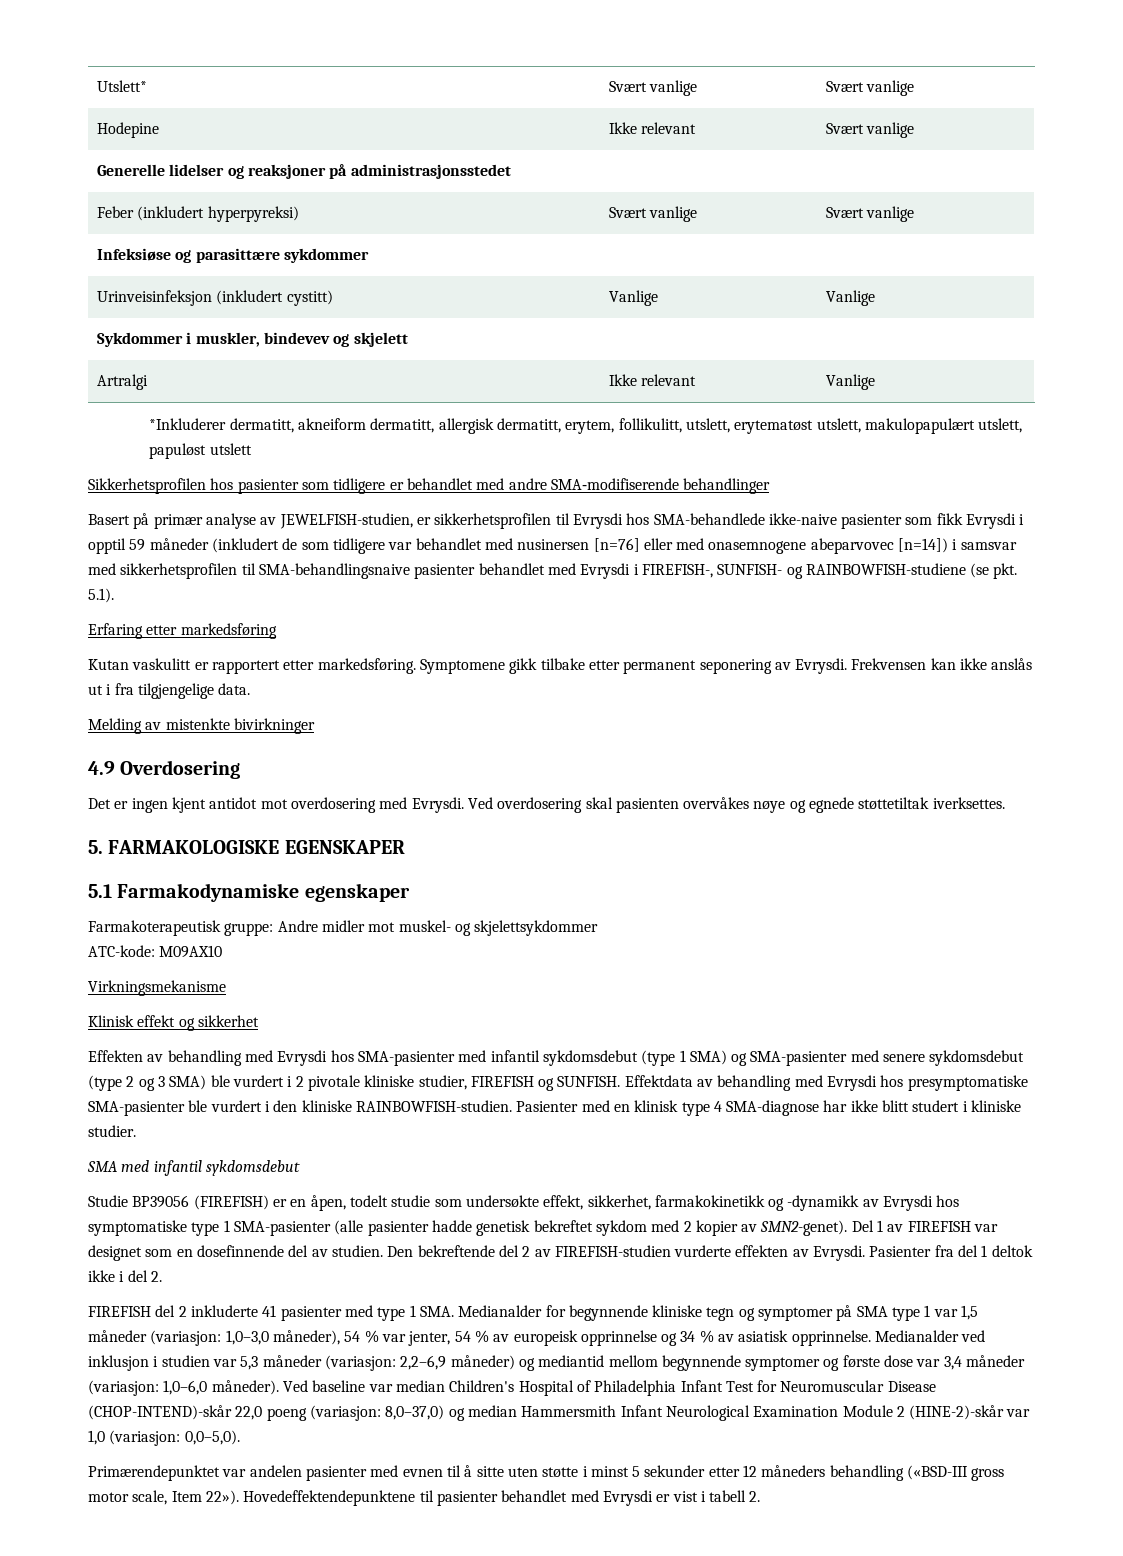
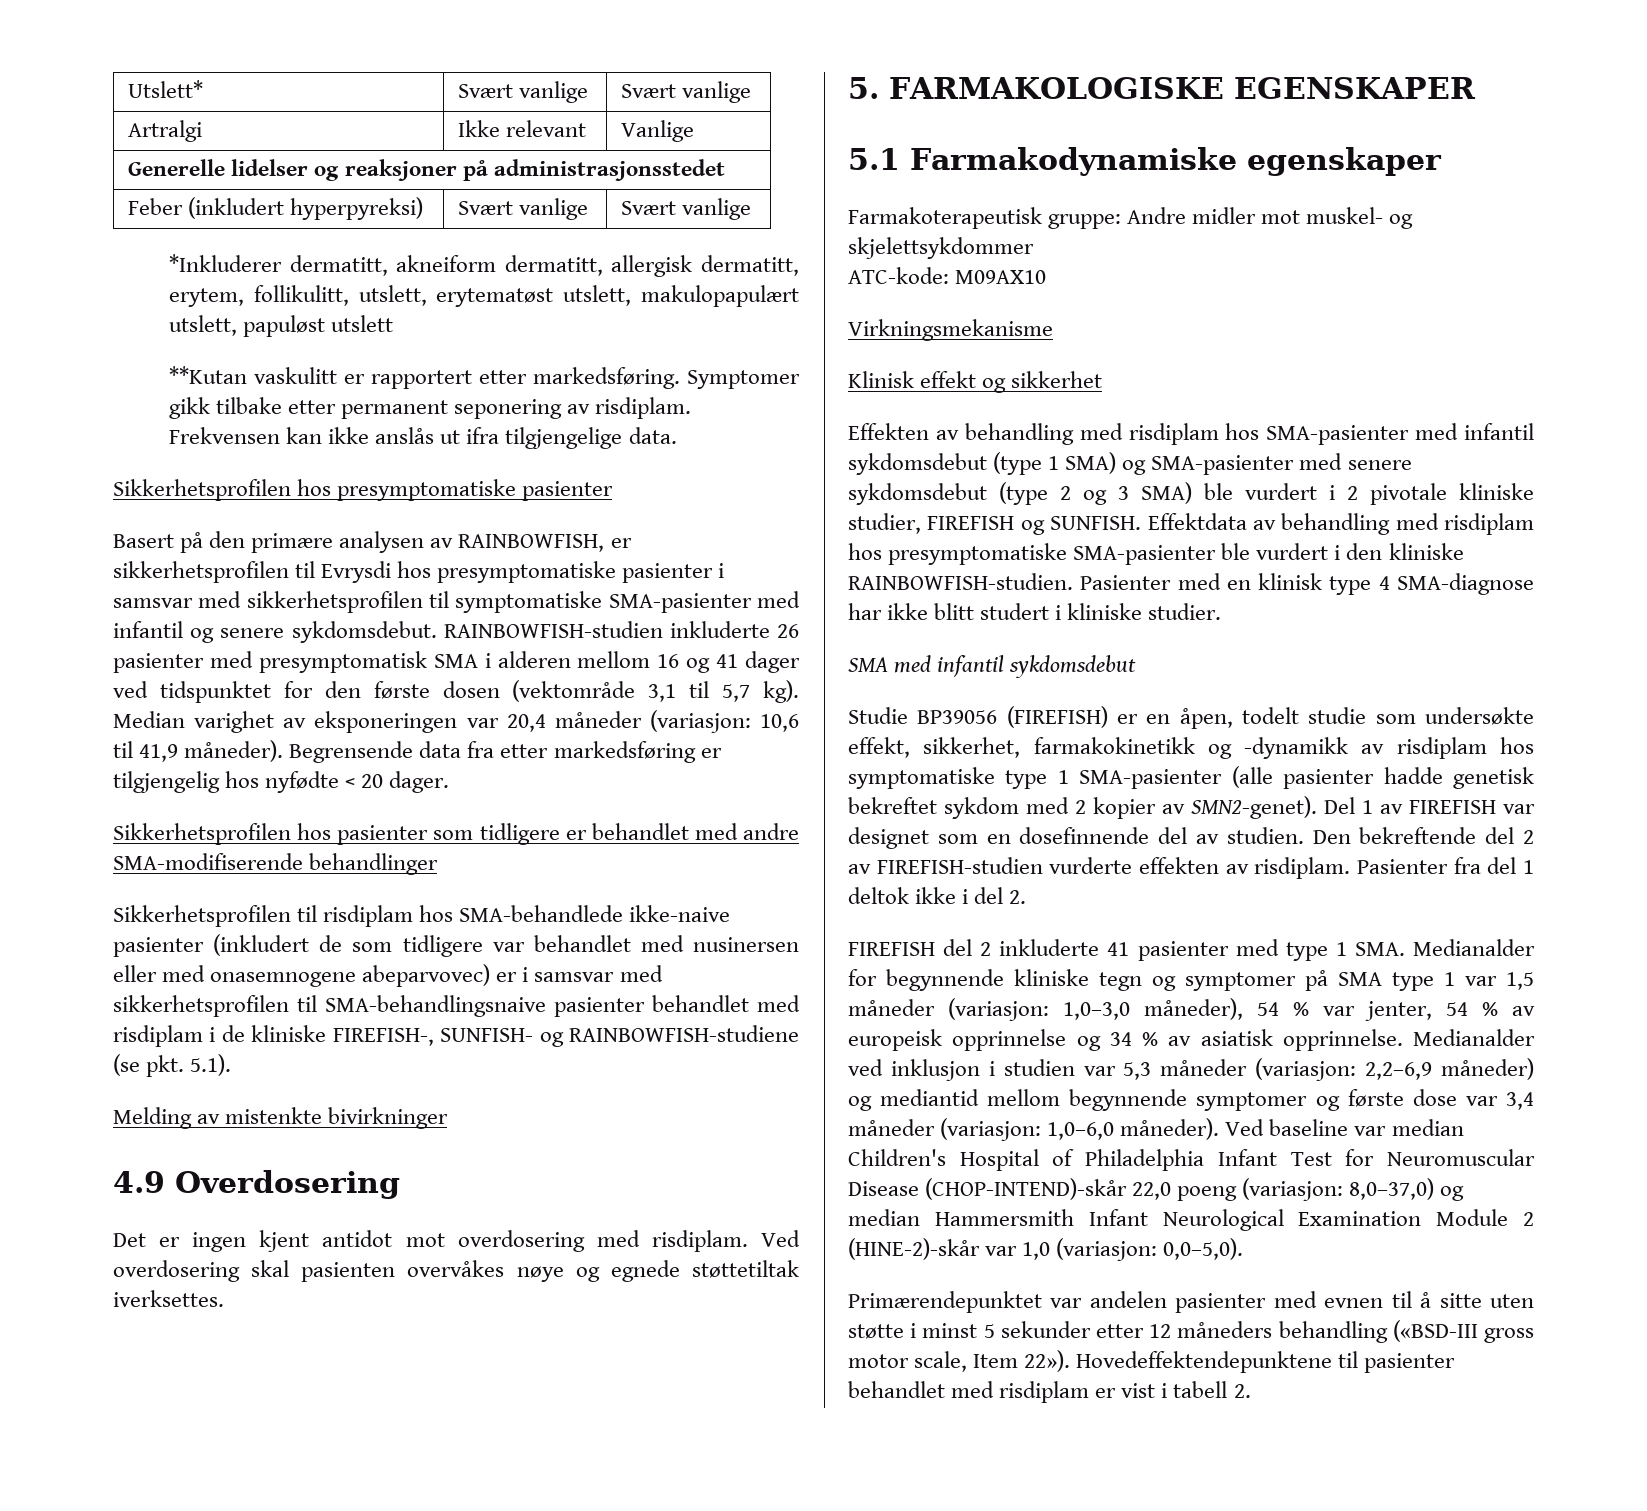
[97,122,160,138] [609,122,697,134] [826,122,915,138] Hodepine | Ikke relevant | Svært vanlige -> [128,120,203,142] [458,120,587,137] [621,120,695,142] Artralgi | Ikke relevant | Vanlige
[97,248,370,263] [97,290,333,306] [609,290,659,306] [826,290,876,306] [97,332,408,347] [97,374,149,390] [609,374,697,386] [826,374,876,390] // Infeksiøse og parasittære sykdommer // Urinveisinfeksjon (inkludert cystitt) | Vanlige | Vanlige // Sykdommer i muskler, bindevev og skjelett // Artralgi | Ikke relevant | Vanlige -> (752, 209) none
(252, 449) none -> [168,366,800,389] [168,397,692,419] [168,427,677,449] [113,479,614,501] [113,531,632,553] [113,561,725,583] [113,591,801,613] [113,621,799,643] [113,651,800,673] [113,680,799,703] [113,710,799,733] [113,740,722,763] [113,771,450,793] // **Kutan vaskulitt er rapportert etter markedsføring. Symptomer gikk tilbake etter permanent seponering av risdiplam. Frekvensen kan ikke anslås ut ifra tilgjengelige data. // Sikkerhetsprofilen hos presymptomatiske pasienter // Basert på den primære analysen av RAINBOWFISH, er sikkerhetsprofilen til Evrysdi hos presymptomatiske pasienter i samsvar med sikkerhetsprofilen til symptomatiske SMA-pasienter med infantil og senere sykdomsdebut. RAINBOWFISH-studien inkluderte 26 pasienter med presymptomatisk SMA i alderen mellom 16 og 41 dager ved tidspunktet for den første dosen (vektområde 3,1 til 5,7 kg). Median varighet av eksponeringen var 20,4 måneder (variasjon: 10,6 til 41,9 måneder). Begrensende data fra etter markedsføring er tilgjengelig hos nyfødte < 20 dager.
[88,513,1025,529] [88,538,209,554] Basert på primær analyse av JEWELFISH-studien, er sikkerhetsprofilen til Evrysdi hos SMA-behandlede ikke-naive pasienter som fikk Evrysdi i opptil 59 måneder -> [113,905,731,927] [113,937,204,957] Sikkerhetsprofilen til risdiplam hos SMA-behandlede ikke-naive pasienter
[593,538,640,552] [n=76] -> (799, 944) none
[810,538,949,554] abeparvovec [n=14]) -> [362,964,518,987] abeparvovec) er
[580,563,639,579] Evrysdi i -> [113,1025,327,1047] risdiplam i de kliniske
[88,623,277,639] [88,658,1033,674] [88,683,251,699] // Erfaring etter markedsføring // Kutan vaskulitt er rapportert etter markedsføring. Symptomene gikk tilbake etter permanent seponering av Evrysdi. Frekvensen kan ikke anslås ut i fra tilgjengelige data. -> (232, 1065) none
[411,797,464,813] Evrysdi. -> [651,1230,748,1252] risdiplam.
[277,1050,328,1066] Evrysdi -> [1128,423,1219,445] risdiplam
[827,1075,878,1091] Evrysdi -> [1444,513,1534,535] risdiplam
[883,1195,934,1211] Evrysdi -> [1396,737,1487,759] risdiplam
[813,1245,866,1261] Evrysdi. -> [1254,857,1351,879] risdiplam.
[602,1490,653,1506] Evrysdi -> [999,1381,1090,1403] risdiplam

